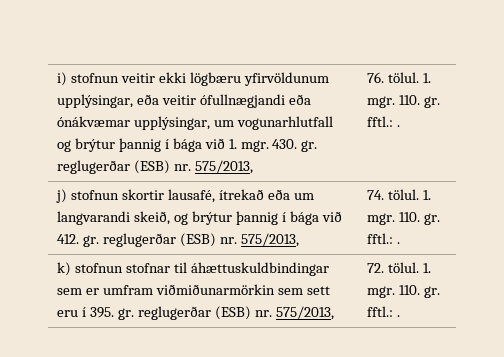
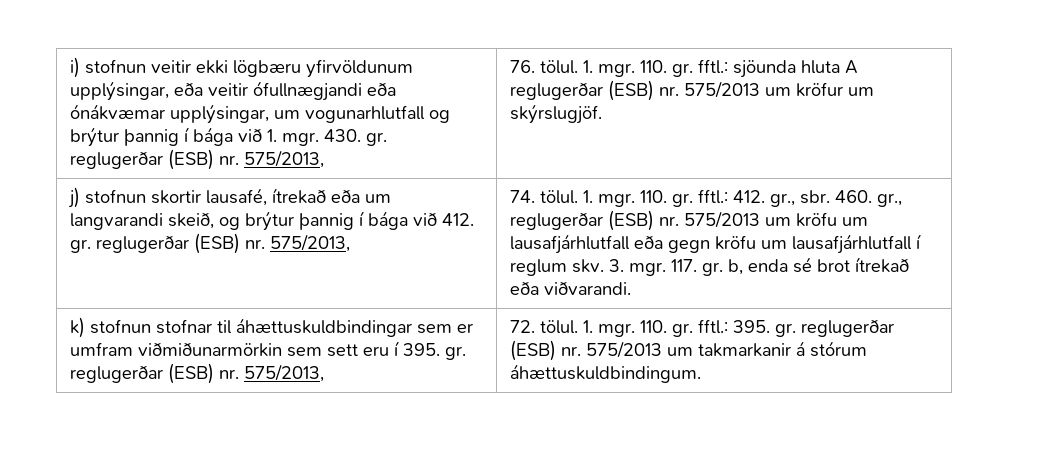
[397,125,401,127] . -> [733,60,859,78] [510,80,875,101] [510,104,603,124] sjöunda hluta A reglugerðar (ESB) nr. 575/2013 um kröfur um skýrslugjöf.
[397,242,401,244] . -> [733,190,903,207] [510,210,869,231] [510,234,923,254] [510,257,910,276] [510,281,632,295] 412. gr., sbr. 460. gr., reglugerðar (ESB) nr. 575/2013 um kröfu um lausafjárhlutfall eða gegn kröfu um lausafjárhlutfall í reglum skv. 3. mgr. 117. gr. b, enda sé brot ítrekað eða viðvarandi.
[397,315,401,317] . -> [733,319,895,337] [510,340,868,361] [510,364,702,383] 395. gr. reglugerðar (ESB) nr. 575/2013 um takmarkanir á stórum áhættuskuldbindingum.

